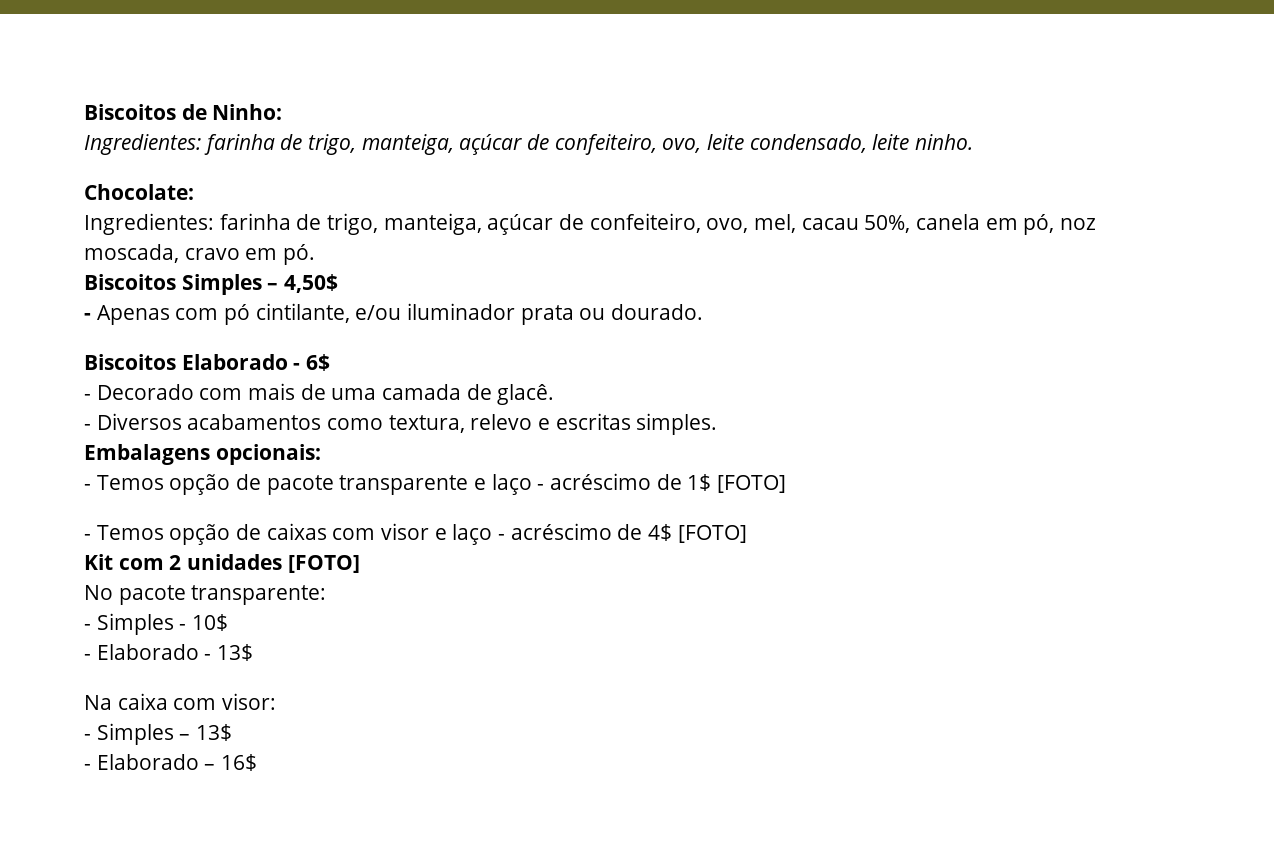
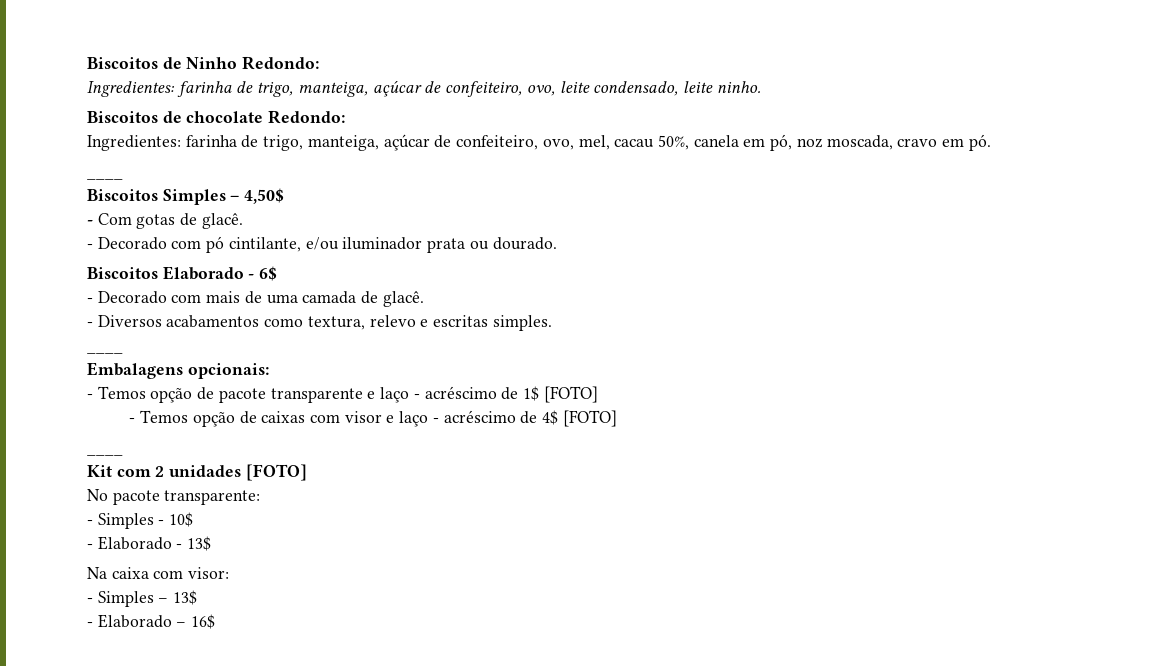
[84,104,283,120] Biscoitos de Ninho: -> [87,56,320,70] Biscoitos de Ninho Redondo:
[84,184,194,200] Chocolate: -> [87,110,346,124] Biscoitos de chocolate Redondo:
(316, 254) none -> [87,177,123,180] // ____
[96,305,170,325] Apenas -> [97,213,243,229] [87,237,167,250] Com gotas de glacê. // - Decorado
(718, 424) none -> [87,351,123,354] // ____
(747, 534) none -> [87,453,123,456] // ____

